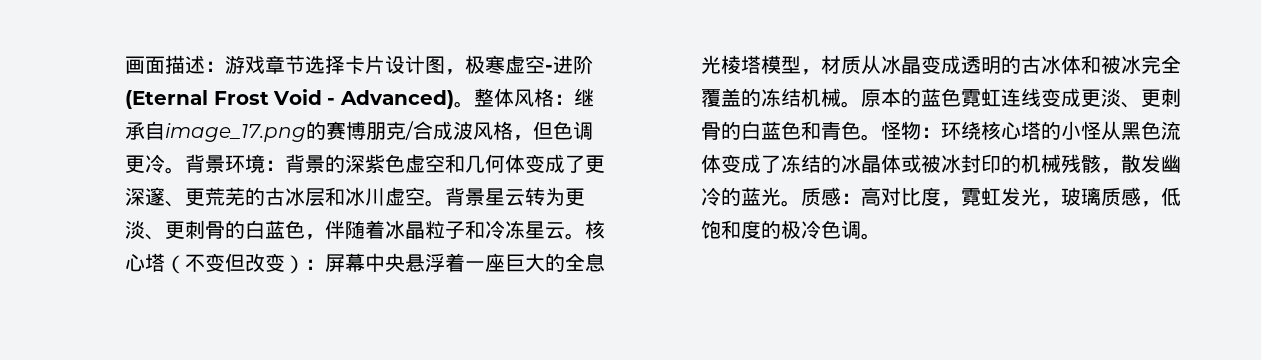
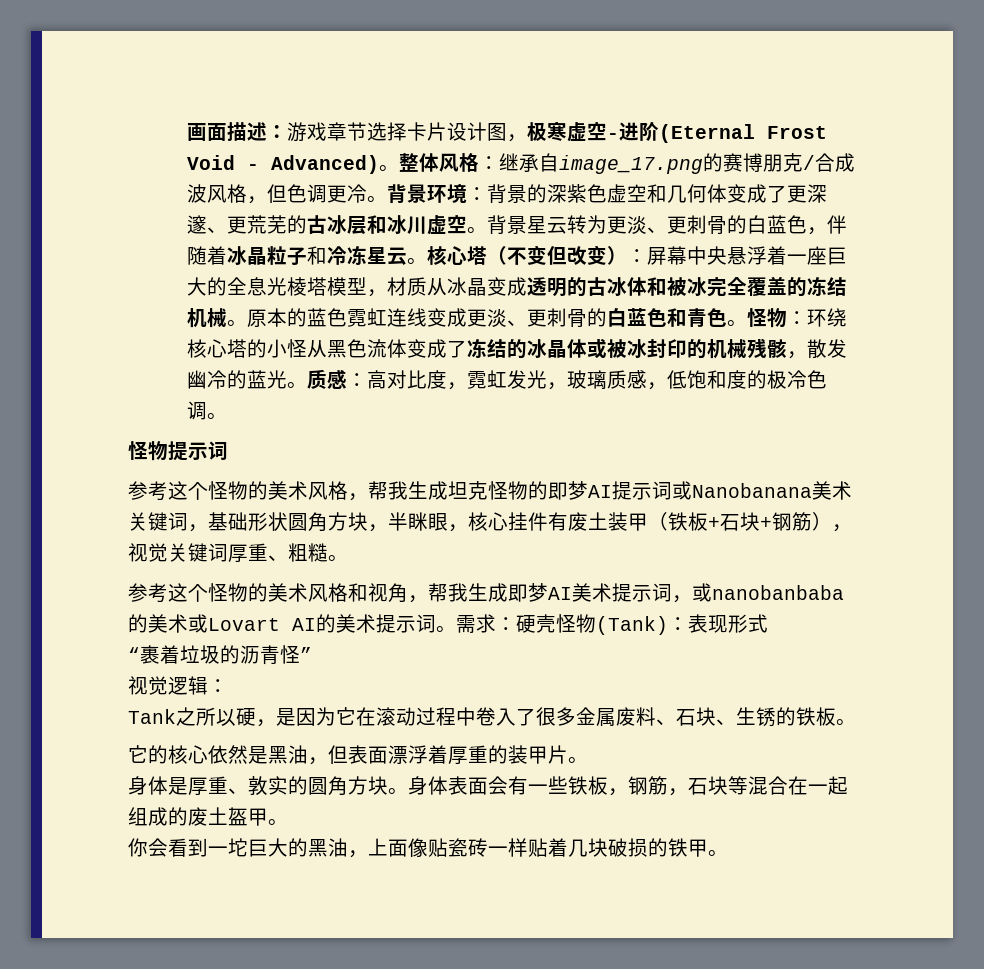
(882, 236) none -> [128,441,228,461] [128,481,852,501] [128,512,852,532] [128,543,348,562] [128,583,844,603] [128,614,768,635] [128,645,312,665] [128,676,228,695] [128,707,856,727] [128,745,588,765] [128,775,848,796] [128,807,288,826] [128,838,728,858] // 怪物提示词 // 参考这个怪物的美术风格，帮我生成坦克怪物的即梦AI提示词或Nanobanana美术关键词，基础形状圆角方块，半眯眼，核心挂件有废土装甲（铁板+石块+钢筋），视觉关键词厚重、粗糙。 // 参考这个怪物的美术风格和视角，帮我生成即梦AI美术提示词，或nanobanbaba的美术或Lovart AI的美术提示词。需求：硬壳怪物(Tank)：表现形式 // “裹着垃圾的沥青怪” // 视觉逻辑： // Tank之所以硬，是因为它在滚动过程中卷入了很多金属废料、石块、生锈的铁板。 // 它的核心依然是黑油，但表面漂浮着厚重的装甲片。 // 身体是厚重、敦实的圆角方块。身体表面会有一些铁板，钢筋，石块等混合在一起组成的废土盔甲。 // 你会看到一坨巨大的黑油，上面像贴瓷砖一样贴着几块破损的铁甲。

